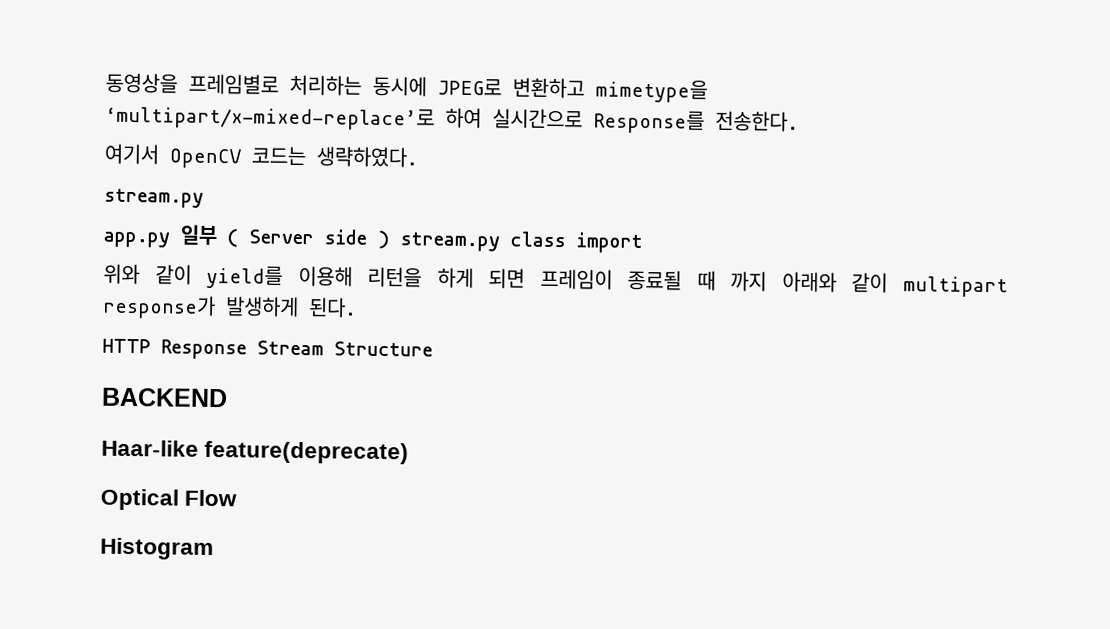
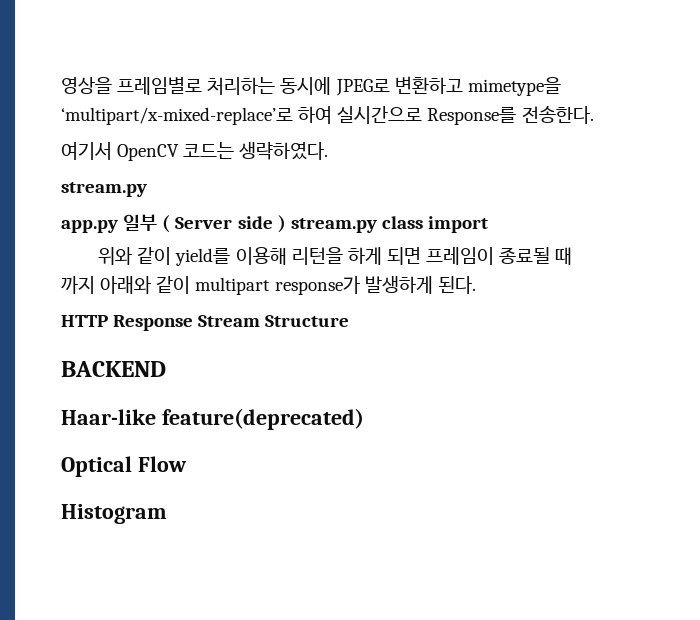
[105,72,178,94] 동영상을 -> [61,77,112,94] 영상을
[204,440,410,465] feature(deprecate) -> [161,408,364,430] feature(deprecated)

